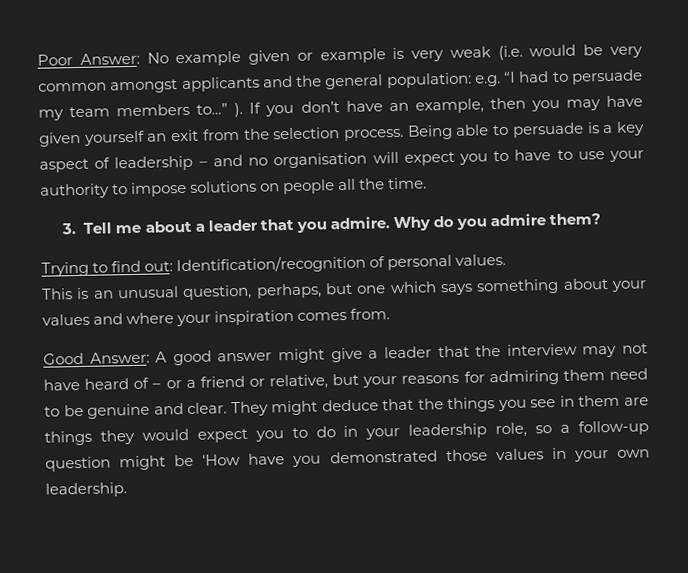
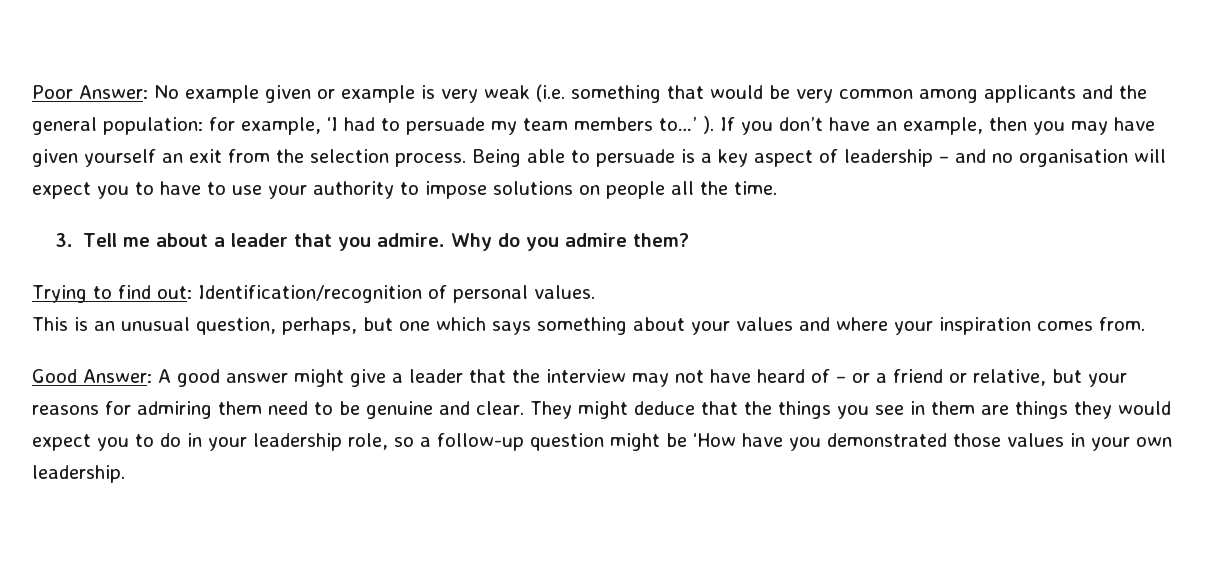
(523, 53) none -> [571,85,704,103] something that
[110,79,179,94] amongst -> [919,89,978,103] among
[474,71,517,87] e.g. “I -> [209,117,338,135] for example, ‘I
[196,103,229,115] to…” -> [659,117,697,131] to…’

